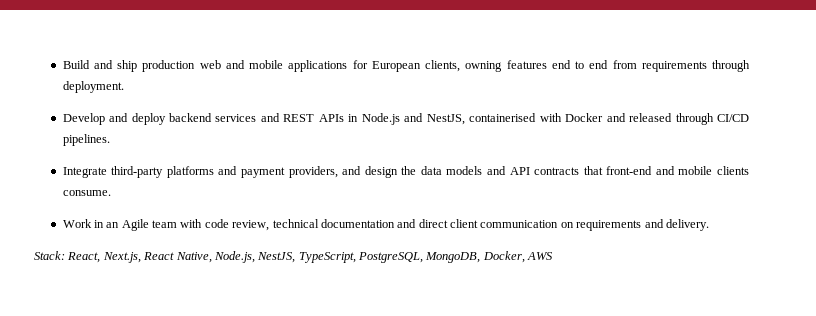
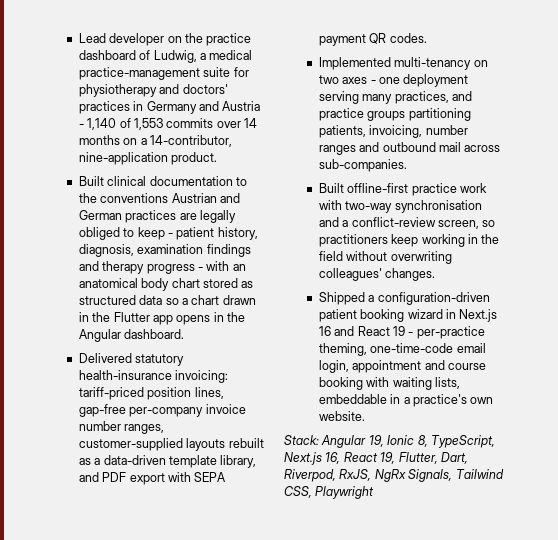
[62,60,750,72] [62,81,124,93] [62,113,750,125] [62,134,110,146] [62,166,749,178] [62,190,111,196] [62,219,709,231] [34,251,554,263] Build and ship production web and mobile applications for European clients, owning features end to end from requirements through deployment. // Develop and deploy backend services and REST APIs in Node.js and NestJS, containerised with Docker and released through CI/CD pipelines. // Integrate third-party platforms and payment providers, and design the data models and API contracts that front-end and mobile clients consume. // Work in an Agile team with code review, technical documentation and direct client communication on requirements and delivery. // Stack: React, Next.js, React Native, Node.js, NestJS, TypeScript, PostgreSQL, MongoDB, Docker, AWS -> [78,33,252,46] [78,50,253,63] [78,67,249,80] [78,84,228,97] [78,101,261,114] [78,118,257,130] [78,135,232,147] [78,152,218,165] [78,176,247,186] [78,193,240,203] [78,210,236,223] [78,227,258,240] [78,244,251,257] [78,261,246,274] [78,278,254,291] [78,295,256,305] [78,312,245,325] [78,329,185,342] [78,353,185,366] [78,370,229,383] [78,387,224,400] [78,404,246,417] [78,421,165,434] [78,438,264,451] [78,455,257,468] [78,472,227,485] [318,33,427,46] [318,57,488,70] [318,74,469,87] [318,91,472,104] [318,108,471,121] [318,125,468,138] [318,142,501,155] [318,159,407,172] [318,183,487,196] [318,200,482,213] [318,217,496,229] [318,234,500,247] [318,251,452,264] [318,268,436,281] [318,292,490,305] [318,309,498,322] [318,326,485,339] [318,343,486,356] [318,360,486,373] [318,377,460,390] [318,394,494,407] [318,411,365,421] [284,435,495,448] [284,452,468,465] [284,469,504,482] [284,486,375,499] Lead developer on the practice dashboard of Ludwig, a medical practice-management suite for physiotherapy and doctors' practices in Germany and Austria - 1,140 of 1,553 commits over 14 months on a 14-contributor, nine-application product. // Built clinical documentation to the conventions Austrian and German practices are legally obliged to keep - patient history, diagnosis, examination findings and therapy progress - with an anatomical body chart stored as structured data so a chart drawn in the Flutter app opens in the Angular dashboard. // Delivered statutory health-insurance invoicing: tariff-priced position lines, gap-free per-company invoice number ranges, customer-supplied layouts rebuilt as a data-driven template library, and PDF export with SEPA payment QR codes. // Implemented multi-tenancy on two axes - one deployment serving many practices, and practice groups partitioning patients, invoicing, number ranges and outbound mail across sub-companies. // Built offline-first practice work with two-way synchronisation and a conflict-review screen, so practitioners keep working in the field without overwriting colleagues' changes. // Shipped a configuration-driven patient booking wizard in Next.js 16 and React 19 - per-practice theming, one-time-code email login, appointment and course booking with waiting lists, embeddable in a practice's own website. // Stack: Angular 19, Ionic 8, TypeScript, Next.js 16, React 19, Flutter, Dart, Riverpod, RxJS, NgRx Signals, Tailwind CSS, Playwright

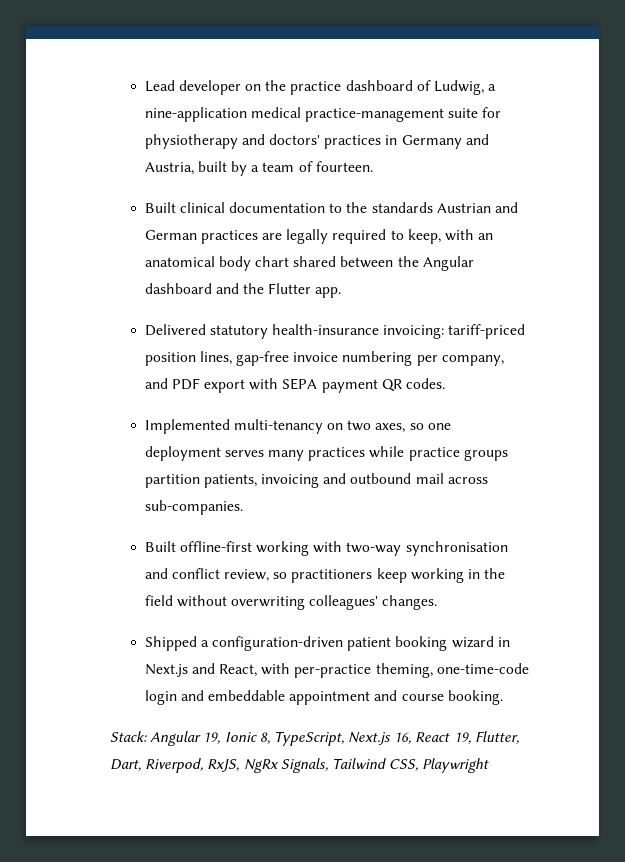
(206, 56) none -> [144,107,247,122] nine-application
[222,101,261,111] [78,118,257,130] [78,135,232,147] [78,152,218,165] Austria - 1,140 of 1,553 commits over 14 months on a 14-contributor, nine-application product. -> [144,161,373,176] Austria, built by a team of fourteen.
[100,193,169,203] conventions -> [371,202,433,213] standards
[78,227,258,240] [78,244,251,257] [78,261,203,274] obliged to keep - patient history, diagnosis, examination findings and therapy progress - -> [332,229,441,244] required to keep,
[202,278,254,288] [78,295,256,305] [78,312,245,325] [78,329,185,342] stored as structured data so a chart drawn in the Flutter app opens in the Angular dashboard. -> [293,256,474,271] [144,283,342,298] shared between the Angular dashboard and the Flutter app.
[129,404,246,417] [78,421,165,434] [78,438,264,451] [78,455,257,468] per-company invoice number ranges, customer-supplied layouts rebuilt as a data-driven template library, -> [293,351,504,366] invoice numbering per company,
[342,74,469,87] [318,91,472,104] [318,108,471,121] [318,125,468,138] [318,145,356,155] axes - one deployment serving many practices, and practice groups partitioning patients, invoicing, number ranges -> [375,423,451,433] [144,446,508,461] [144,474,319,488] axes, so one deployment serves many practices while practice groups partition patients, invoicing
[411,183,487,196] practice work -> [255,541,309,556] working
[342,217,479,229] a conflict-review screen, -> [171,568,269,582] conflict review,
[318,326,485,339] [318,343,486,356] [318,360,486,373] [318,377,460,390] [318,394,494,407] [318,411,365,421] 16 and React 19 - per-practice theming, one-time-code email login, appointment and course booking with waiting lists, embeddable in a practice's own website. -> [191,663,529,678] [144,690,503,705] and React, with per-practice theming, one-time-code login and embeddable appointment and course booking.

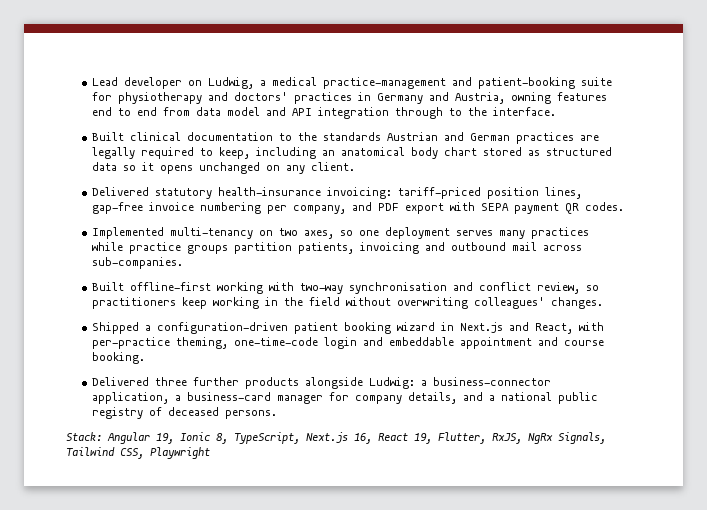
[265,80,431,95] the practice dashboard of -> (202, 83) none
[144,107,247,122] nine-application -> (266, 83) none
(444, 115) none -> [451,77,575,89] and patient-booking
[197,161,373,176] built by a team of fourteen. -> [510,92,607,104] [91,107,556,119] owning features end to end from data model and API integration through to the interface.
[444,229,474,241] with -> [255,147,316,159] including
[293,256,474,271] [144,283,342,298] shared between the Angular dashboard and the Flutter app. -> [482,147,612,156] [91,162,355,174] stored as structured data so it opens unchanged on any client.
(503, 697) none -> [91,377,551,389] [91,392,598,404] [91,407,277,419] // Delivered three further products alongside Ludwig: a business-connector application, a business-card manager for company details, and a national public registry of deceased persons.
[110,758,204,773] Dart, Riverpod, -> (486, 438) none

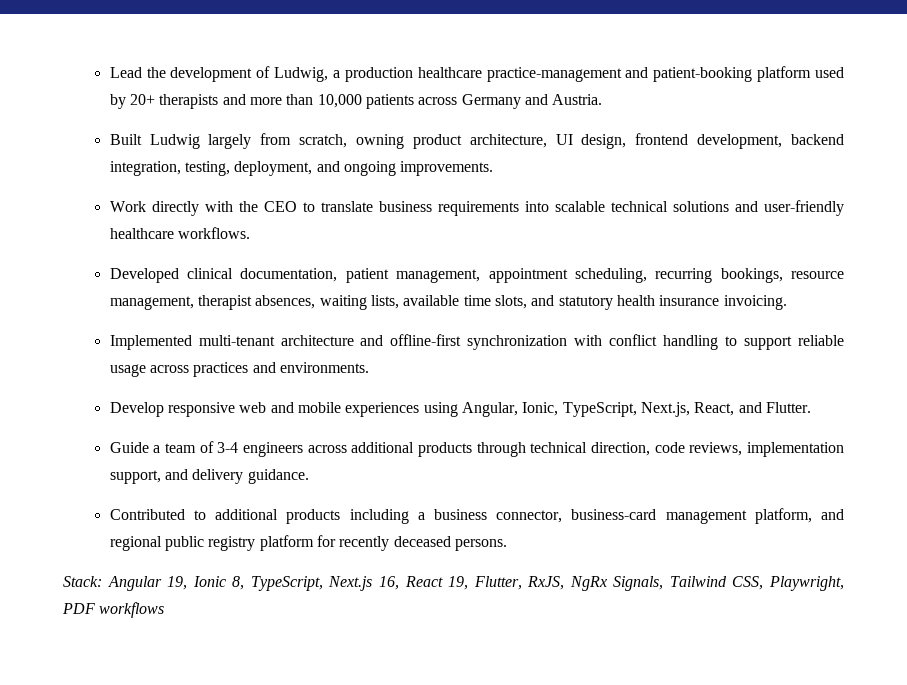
[123,77,612,89] [91,92,607,104] [91,107,556,119] [91,132,599,144] [91,147,612,159] [91,162,355,174] [91,187,582,199] [91,202,624,214] [91,227,589,239] [91,242,582,254] [91,257,183,269] [91,282,599,294] [91,297,603,309] [91,322,604,334] [91,337,604,349] [91,352,145,364] [91,377,551,389] [91,392,598,404] [91,407,162,419] developer on Ludwig, a medical practice-management and patient-booking suite for physiotherapy and doctors' practices in Germany and Austria, owning features end to end from data model and API integration through to the interface. // Built clinical documentation to the standards Austrian and German practices are legally required to keep, including an anatomical body chart stored as structured data so it opens unchanged on any client. // Delivered statutory health-insurance invoicing: tariff-priced position lines, gap-free invoice numbering per company, and PDF export with SEPA payment QR codes. // Implemented multi-tenancy on two axes, so one deployment serves many practices while practice groups partition patients, invoicing and outbound mail across sub-companies. // Built offline-first working with two-way synchronisation and conflict review, so practitioners keep working in the field without overwriting colleagues' changes. // Shipped a configuration-driven patient booking wizard in Next.js and React, with per-practice theming, one-time-code login and embeddable appointment and course booking. // Delivered three further products alongside Ludwig: a business-connector application, a business-card manager for company details, and a national public registry of -> [146,66,845,82] [109,94,603,109] [109,133,845,149] [109,161,494,176] [109,200,844,216] [109,227,250,239] [109,268,844,283] [109,295,787,310] [109,334,844,350] [109,362,369,377] [109,402,811,417] [109,441,845,457] [109,469,309,484] [109,508,845,524] [109,535,390,551] the development of Ludwig, a production healthcare practice-management and patient-booking platform used by 20+ therapists and more than 10,000 patients across Germany and Austria. // Built Ludwig largely from scratch, owning product architecture, UI design, frontend development, backend integration, testing, deployment, and ongoing improvements. // Work directly with the CEO to translate business requirements into scalable technical solutions and user-friendly healthcare workflows. // Developed clinical documentation, patient management, appointment scheduling, recurring bookings, resource management, therapist absences, waiting lists, available time slots, and statutory health insurance invoicing. // Implemented multi-tenant architecture and offline-first synchronization with conflict handling to support reliable usage across practices and environments. // Develop responsive web and mobile experiences using Angular, Ionic, TypeScript, Next.js, React, and Flutter. // Guide a team of 3-4 engineers across additional products through technical direction, code reviews, implementation support, and delivery guidance. // Contributed to additional products including a business connector, business-card management platform, and regional public registry platform for recently
[150,447,210,459] Playwright -> [769,576,844,591] [62,602,165,618] Playwright, PDF workflows

